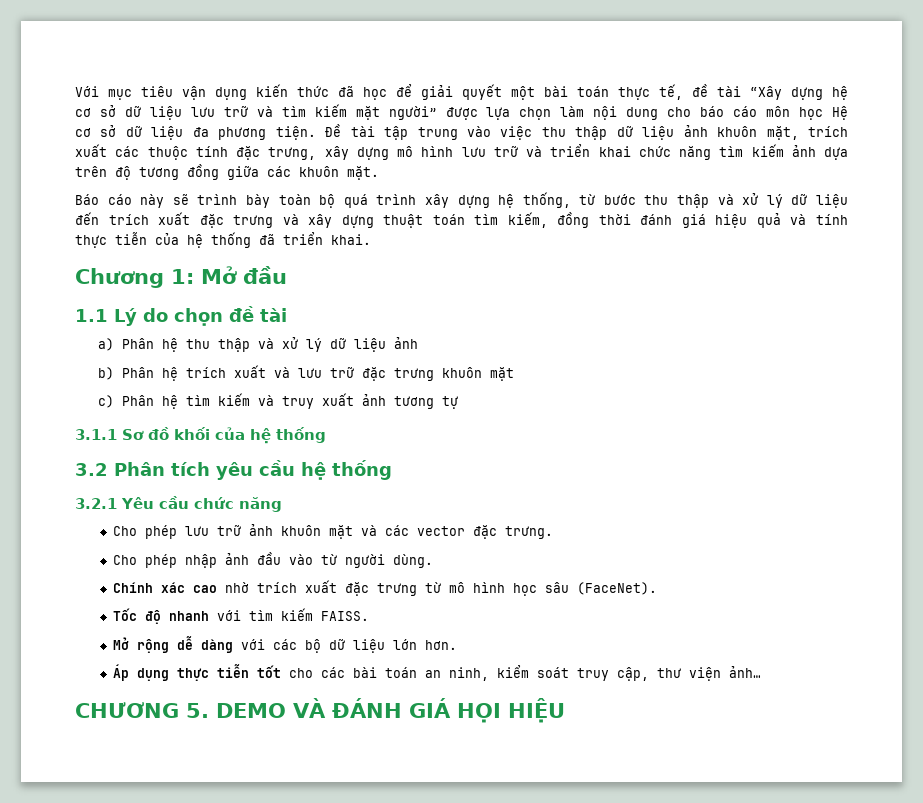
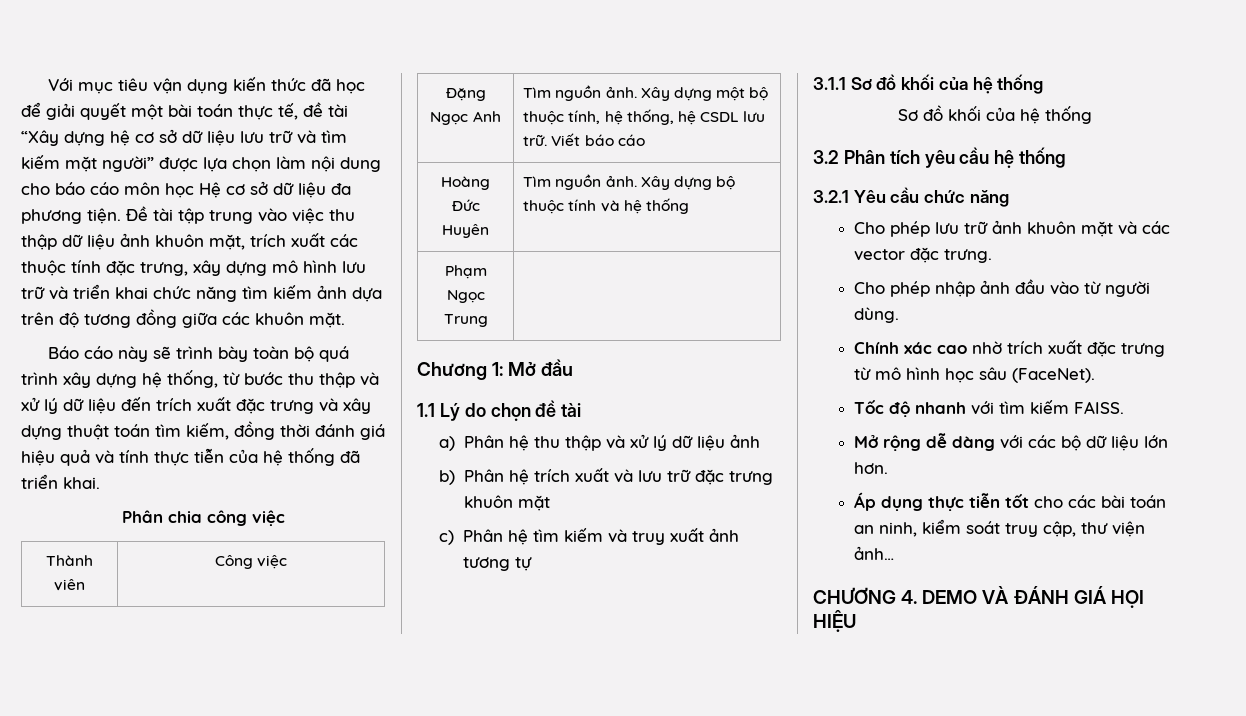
(371, 239) none -> [121,510,285,526] [46,555,93,566] [54,579,85,591] [214,555,288,569] [445,88,486,101] [430,111,501,125] [523,85,769,101] [523,109,766,125] [523,133,645,146] [441,176,490,190] [451,199,480,211] [442,224,489,238] [523,174,736,190] [523,198,689,214] [444,265,487,279] [446,290,485,303] [443,314,488,327] // Phân chia công việc // Thành viên | Công việc // Đặng Ngọc Anh | Tìm nguồn ảnh. Xây dựng một bộ thuộc tính, hệ thống, hệ CSDL lưu trữ. Viết báo cáo // Hoàng Đức Huyên | Tìm nguồn ảnh. Xây dựng bộ thuộc tính và hệ thống // Phạm Ngọc Trung |
(326, 435) none -> [898,105,1092,124] // Sơ đồ khối của hệ thống
[186,703,209,718] 5. -> [901,590,918,604] 4.

